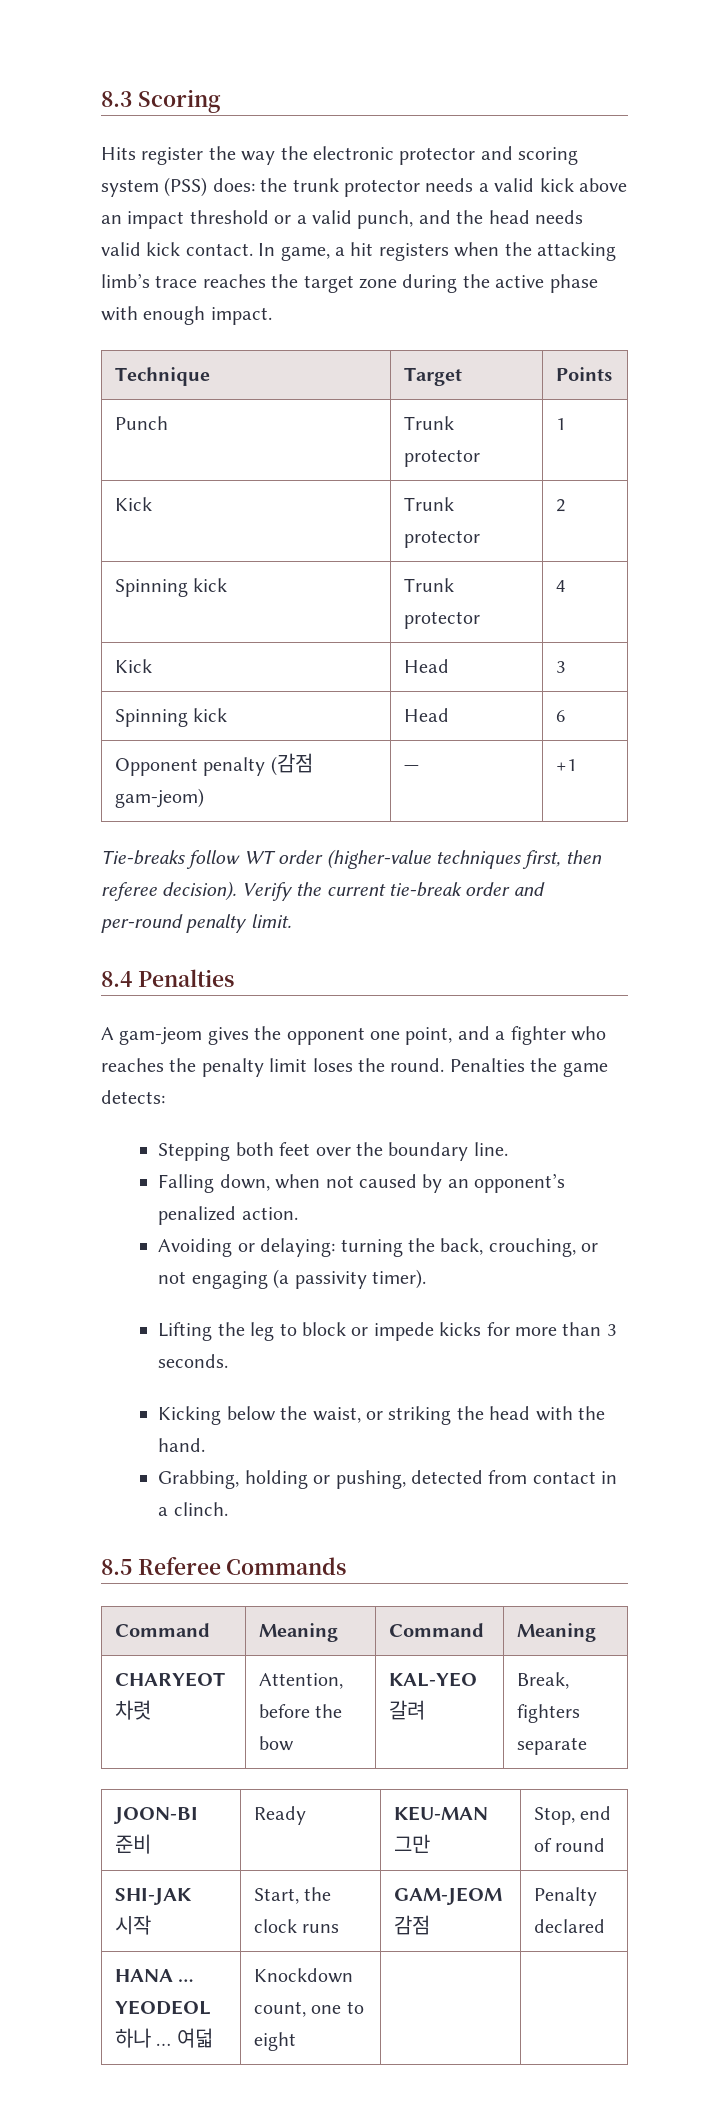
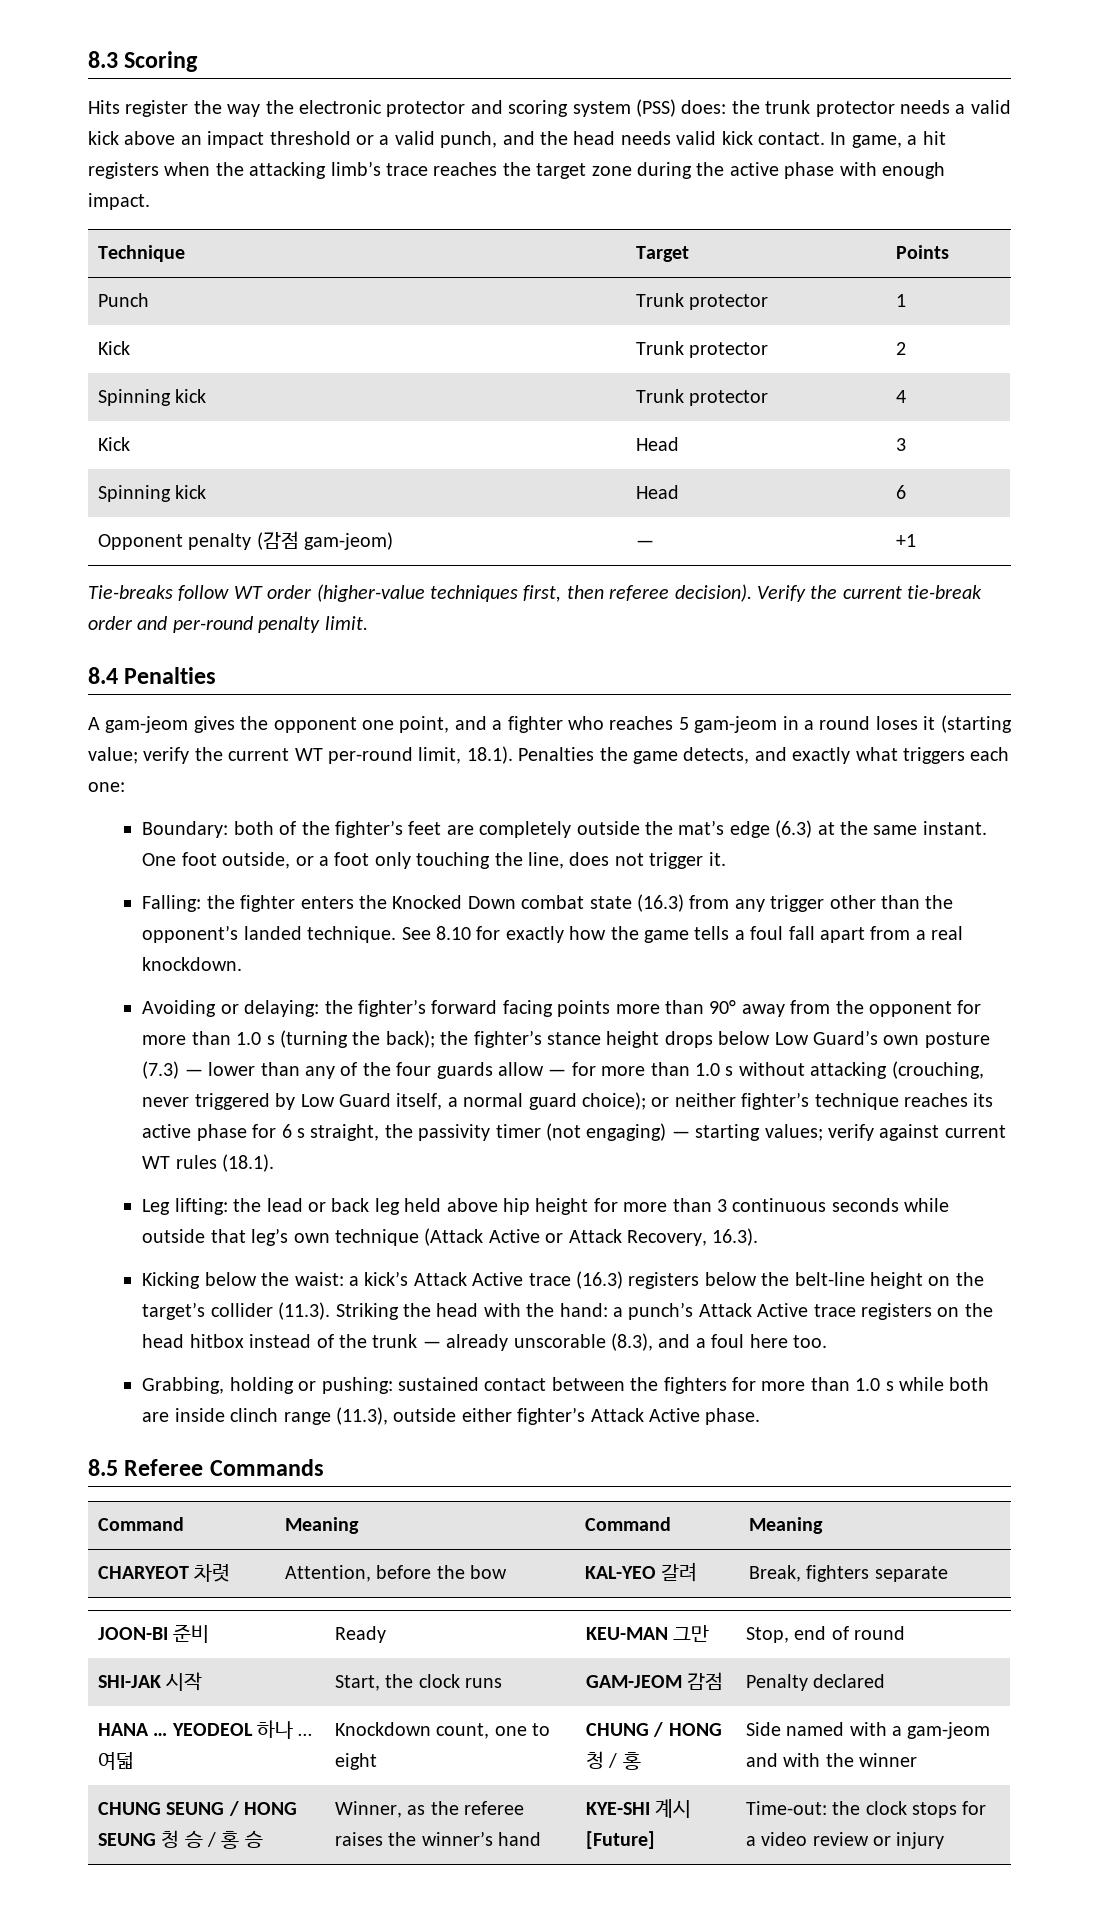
[169,1058,608,1077] [101,1090,165,1104] [158,1142,508,1161] [158,1173,566,1193] [158,1206,298,1225] [158,1238,599,1257] [158,1269,426,1289] [158,1322,616,1341] [158,1354,229,1368] [158,1406,605,1425] [158,1438,206,1452] [158,1470,618,1489] [158,1502,228,1516] the penalty limit loses the round. Penalties the game detects: // Stepping both feet over the boundary line. // Falling down, when not caused by an opponent’s penalized action. // Avoiding or delaying: turning the back, crouching, or not engaging (a passivity timer). // Lifting the leg to block or impede kicks for more than 3 seconds. // Kicking below the waist, or striking the head with the hand. // Grabbing, holding or pushing, detected from contact in a clinch. -> [678,715,1012,733] [88,746,1010,764] [88,782,125,792] [142,820,987,838] [142,852,726,869] [142,894,954,912] [142,925,964,943] [142,957,243,971] [142,999,982,1017] [142,1030,990,1048] [142,1061,984,1079] [142,1092,994,1110] [142,1123,1006,1141] [142,1154,275,1172] [142,1198,950,1215] [142,1228,759,1246] [142,1271,984,1289] [142,1302,993,1320] [142,1333,827,1351] [142,1377,990,1394] [142,1407,761,1425] 5 gam-jeom in a round loses it (starting value; verify the current WT per-round limit, 18.1). Penalties the game detects, and exactly what triggers each one: // Boundary: both of the fighter’s feet are completely outside the mat’s edge (6.3) at the same instant. One foot outside, or a foot only touching the line, does not trigger it. // Falling: the fighter enters the Knocked Down combat state (16.3) from any trigger other than the opponent’s landed technique. See 8.10 for exactly how the game tells a foul fall apart from a real knockdown. // Avoiding or delaying: the fighter’s forward facing points more than 90° away from the opponent for more than 1.0 s (turning the back); the fighter’s stance height drops below Low Guard’s own posture (7.3) — lower than any of the four guards allow — for more than 1.0 s without attacking (crouching, never triggered by Low Guard itself, a normal guard choice); or neither fighter’s technique reaches its active phase for 6 s straight, the passivity timer (not engaging) — starting values; verify against current WT rules (18.1). // Leg lifting: the lead or back leg held above hip height for more than 3 continuous seconds while outside that leg’s own technique (Attack Active or Attack Recovery, 16.3). // Kicking below the waist: a kick’s Attack Active trace (16.3) registers below the belt-line height on the target’s collider (11.3). Striking the head with the hand: a punch’s Attack Active trace registers on the head hitbox instead of the trunk — already unscorable (8.3), and a foul here too. // Grabbing, holding or pushing: sustained contact between the fighters for more than 1.0 s while both are inside clinch range (11.3), outside either fighter’s Attack Active phase.
(296, 2041) | -> [585,1722,722,1737] [585,1751,641,1770] [745,1722,991,1739] [745,1753,917,1767] [97,1801,297,1816] [97,1830,263,1849] [334,1801,524,1818] [334,1831,541,1846] [585,1799,692,1818] [585,1831,655,1849] [745,1801,987,1818] [745,1832,945,1849] CHUNG / HONG 청 / 홍 | Side named with a gam-jeom and with the winner // CHUNG SEUNG / HONG SEUNG 청 승 / 홍 승 | Winner, as the referee raises the winner’s hand | KYE-SHI 계시 [Future] | Time-out: the clock stops for a video review or injury

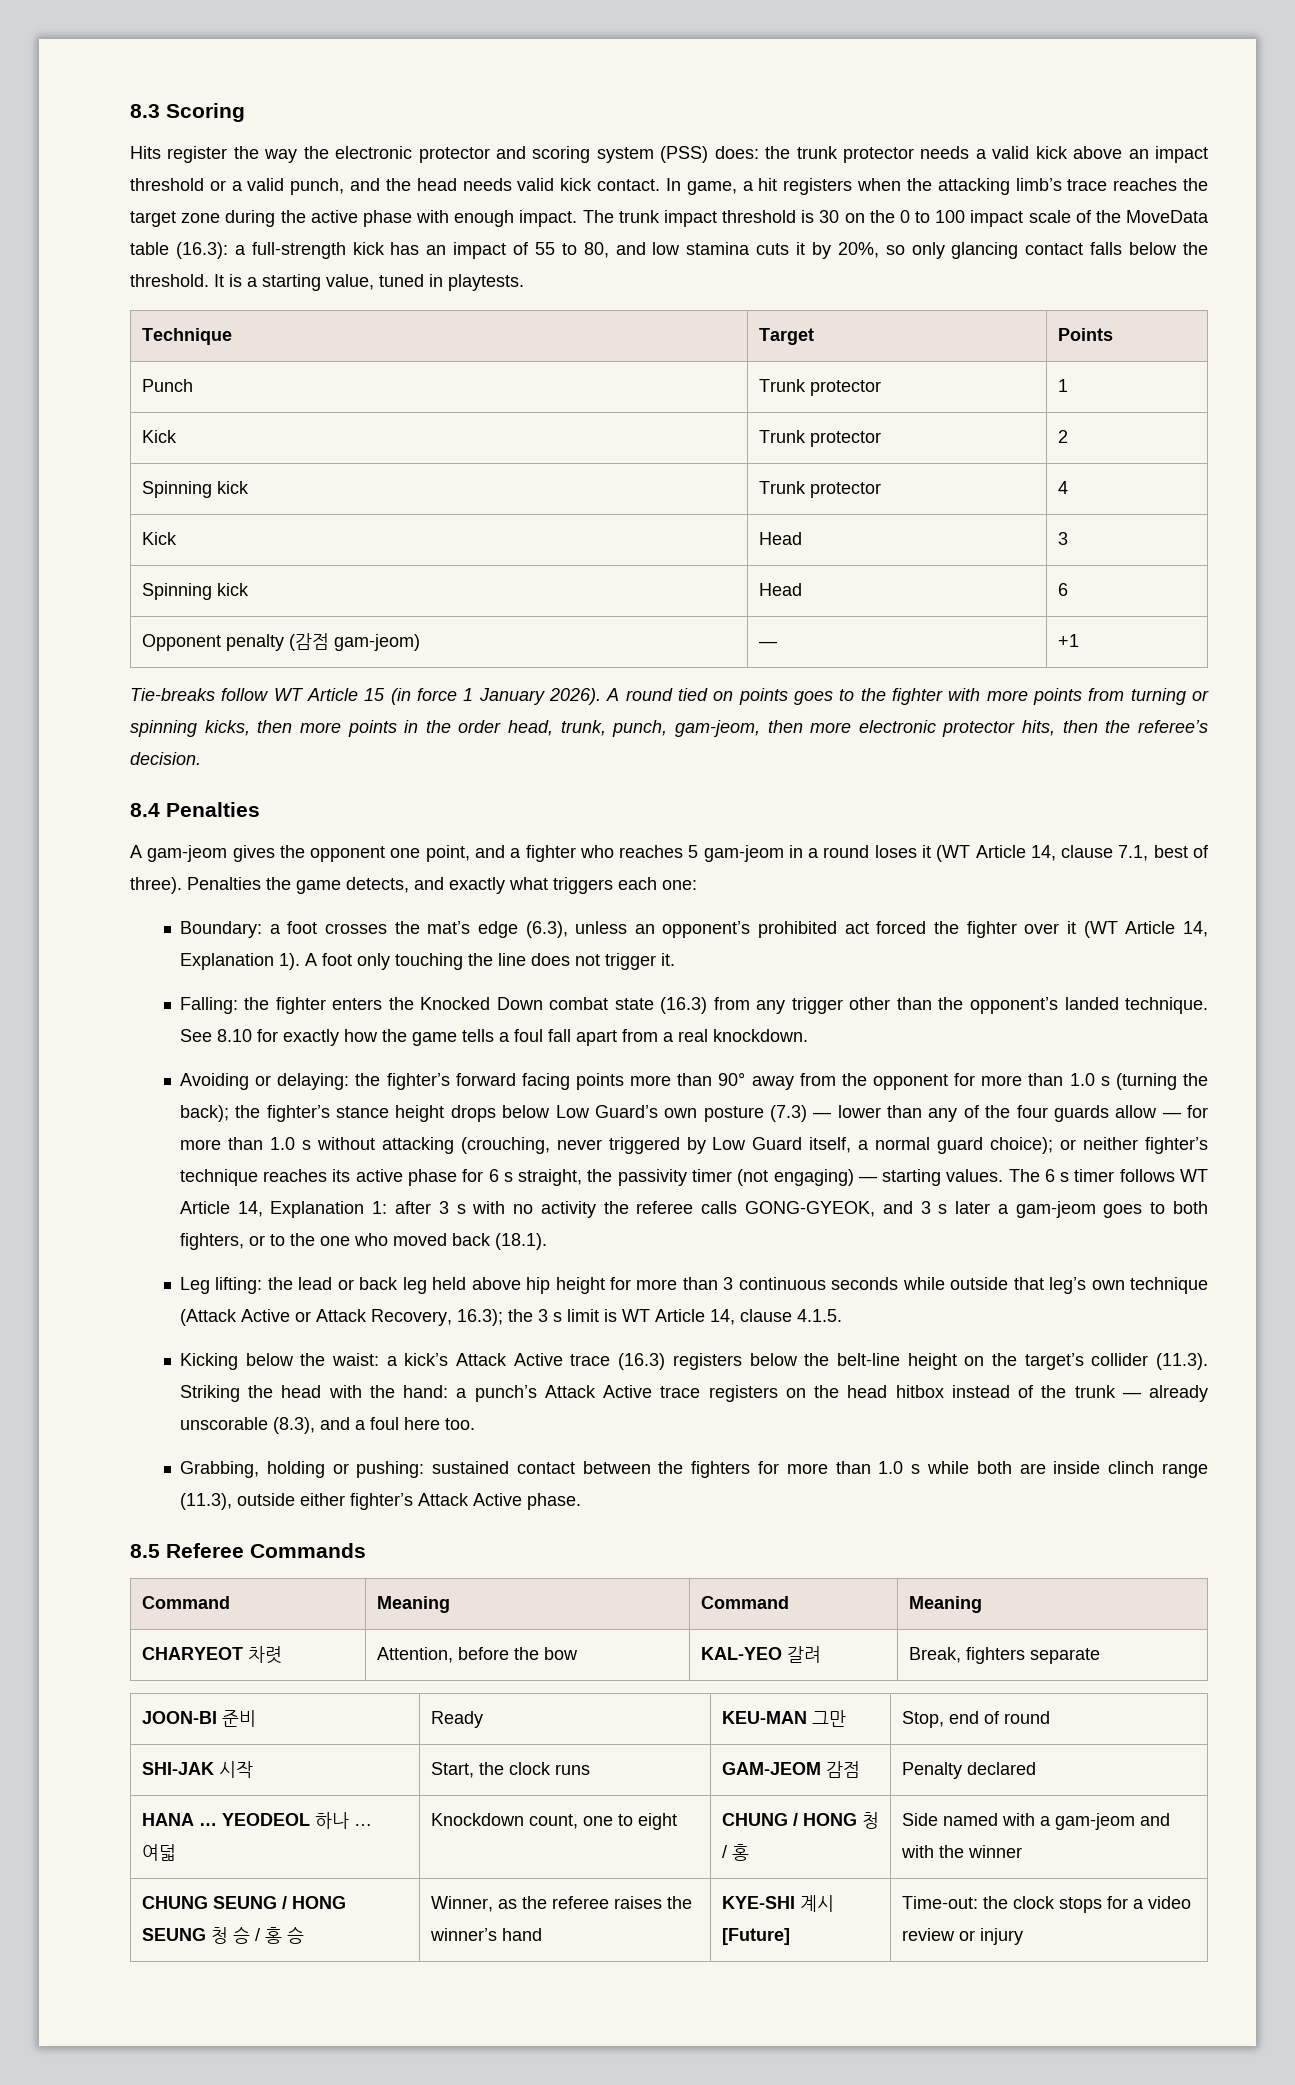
(150, 201) none -> [582,210,1209,227] [130,242,1208,259] [130,274,524,291] The trunk impact threshold is 30 on the 0 to 100 impact scale of the MoveData table (16.3): a full-strength kick has an impact of 55 to 80, and low stamina cuts it by 20%, so only glancing contact falls below the threshold. It is a starting value, tuned in playtests.
[267,584,983,602] [88,616,368,633] order (higher-value techniques first, then referee decision). Verify the current tie-break order and per-round penalty limit. -> [307,688,1210,705] [130,720,1209,737] [130,752,201,765] Article 15 (in force 1 January 2026). A round tied on points goes to the fighter with more points from turning or spinning kicks, then more points in the order head, trunk, punch, gam-jeom, then more electronic protector hits, then the referee’s decision.
[940,715,1012,733] [88,746,513,764] (starting value; verify the current WT per-round limit, 18.1). -> [936,845,1209,862] [130,877,182,894] (WT Article 14, clause 7.1, best of three).
[233,820,987,838] [142,852,329,869] both of the fighter’s feet are completely outside the mat’s edge (6.3) at the same instant. One foot outside, or a -> [269,921,1208,938] [179,953,317,970] a foot crosses the mat’s edge (6.3), unless an opponent’s prohibited act forced the fighter over it (WT Article 14, Explanation 1). A
[527,852,564,869] line, -> [497,953,526,966] line
[764,1124,1006,1141] [142,1155,217,1169] values; verify against current WT rules -> [946,1169,1208,1182] [179,1201,1208,1218] [179,1233,491,1250] values. The 6 s timer follows WT Article 14, Explanation 1: after 3 s with no activity the referee calls GONG-GYEOK, and 3 s later a gam-jeom goes to both fighters, or to the one who moved back
[712,1228,759,1246] 16.3). -> [456,1309,842,1326] 16.3); the 3 s limit is WT Article 14, clause 4.1.5.

